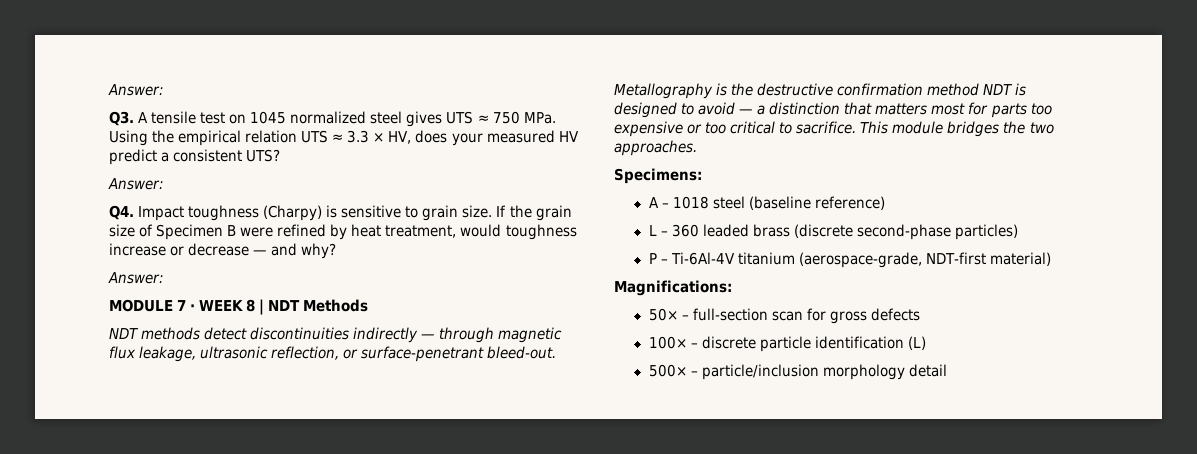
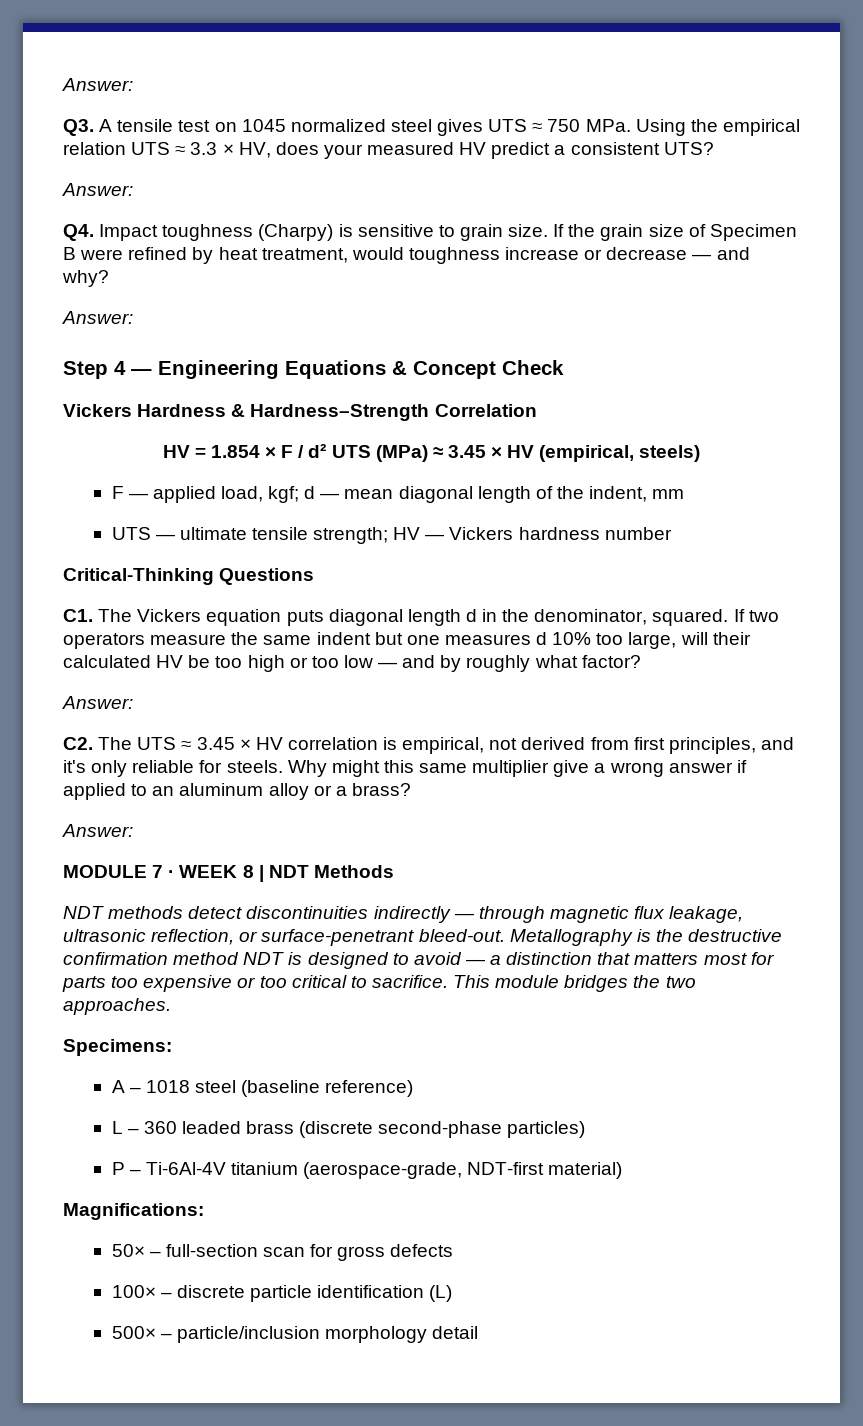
(164, 278) none -> [63,360,564,379] [63,404,537,421] [162,444,701,462] [111,486,685,503] [111,527,672,544] [63,568,315,585] [63,609,779,626] [63,632,751,649] [63,655,641,672] [62,696,133,709] [63,737,794,754] [63,760,747,777] [63,783,411,800] [62,824,133,837] // Step 4 — Engineering Equations & Concept Check // Vickers Hardness & Hardness–Strength Correlation // HV = 1.854 × F / d² UTS (MPa) ≈ 3.45 × HV (empirical, steels) // F — applied load, kgf; d — mean diagonal length of the indent, mm // UTS — ultimate tensile strength; HV — Vickers hardness number // Critical-Thinking Questions // C1. The Vickers equation puts diagonal length d in the denominator, squared. If two operators measure the same indent but one measures d 10% too large, will their calculated HV be too high or too low — and by roughly what factor? // Answer: // C2. The UTS ≈ 3.45 × HV correlation is empirical, not derived from first principles, and it's only reliable for steels. Why might this same multiplier give a wrong answer if applied to an aluminum alloy or a brass? // Answer:

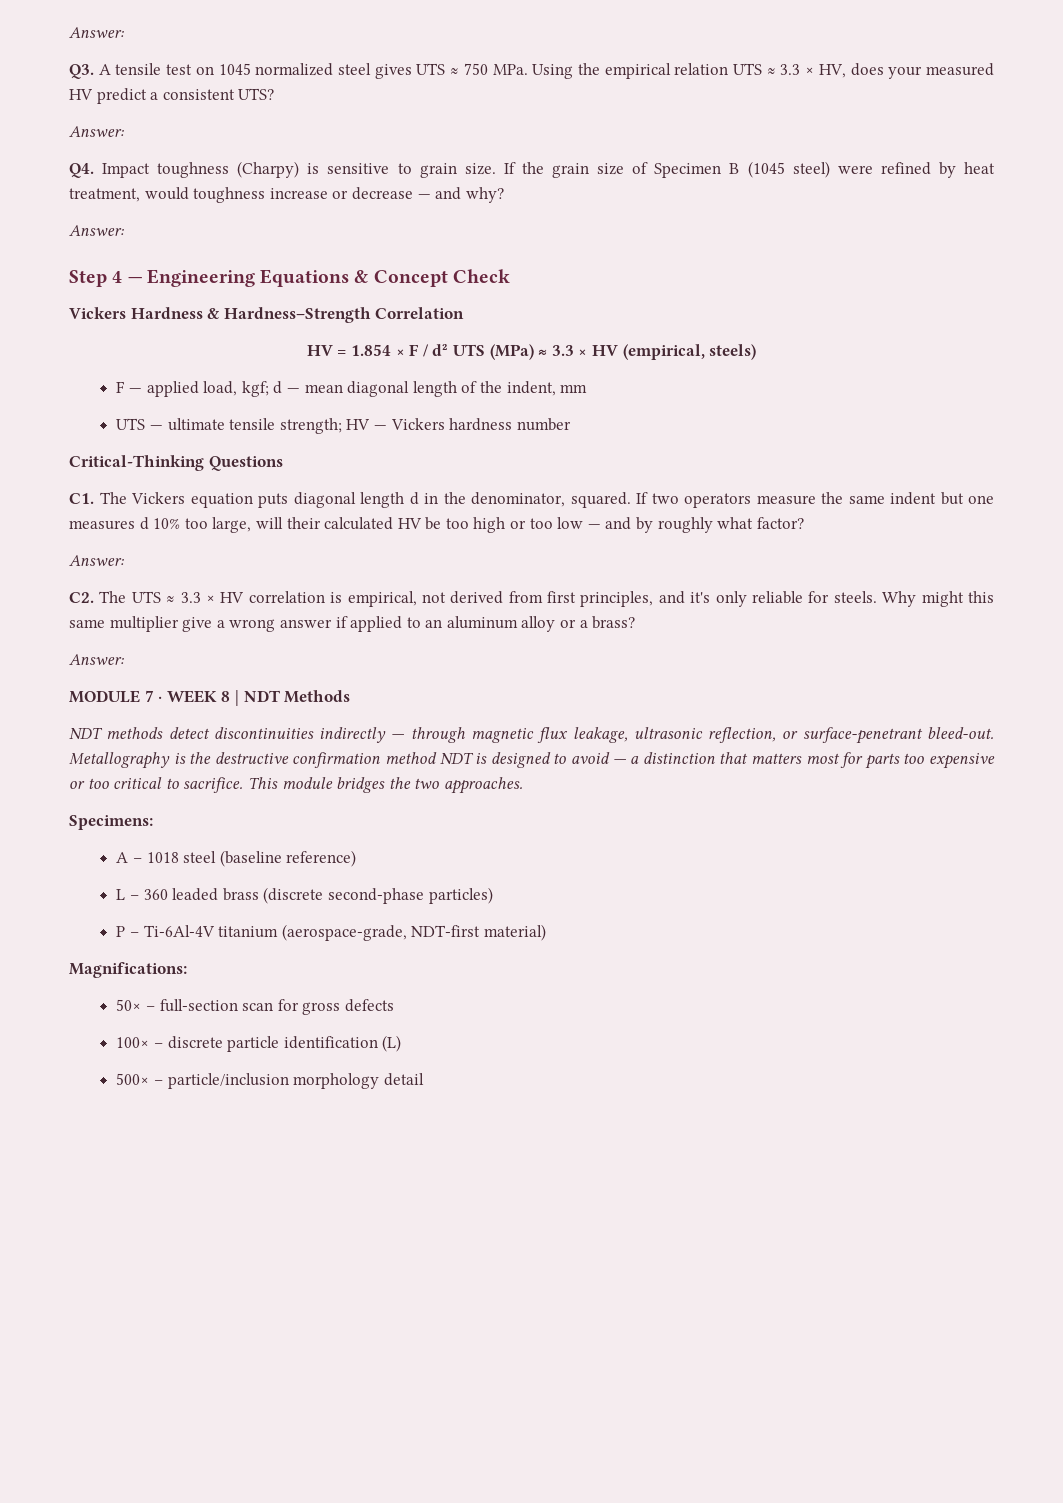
(76, 253) none -> [747,161,830,178] (1045 steel)
[447,445,486,458] 3.45 -> [551,345,574,356] 3.3
[196,737,235,750] 3.45 -> [180,592,201,603] 3.3

